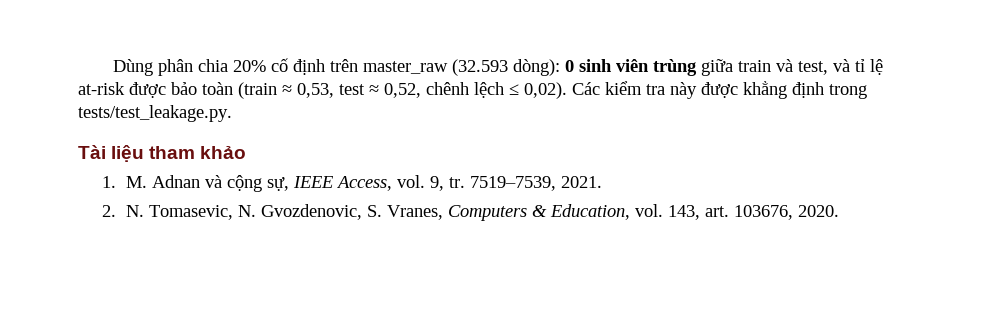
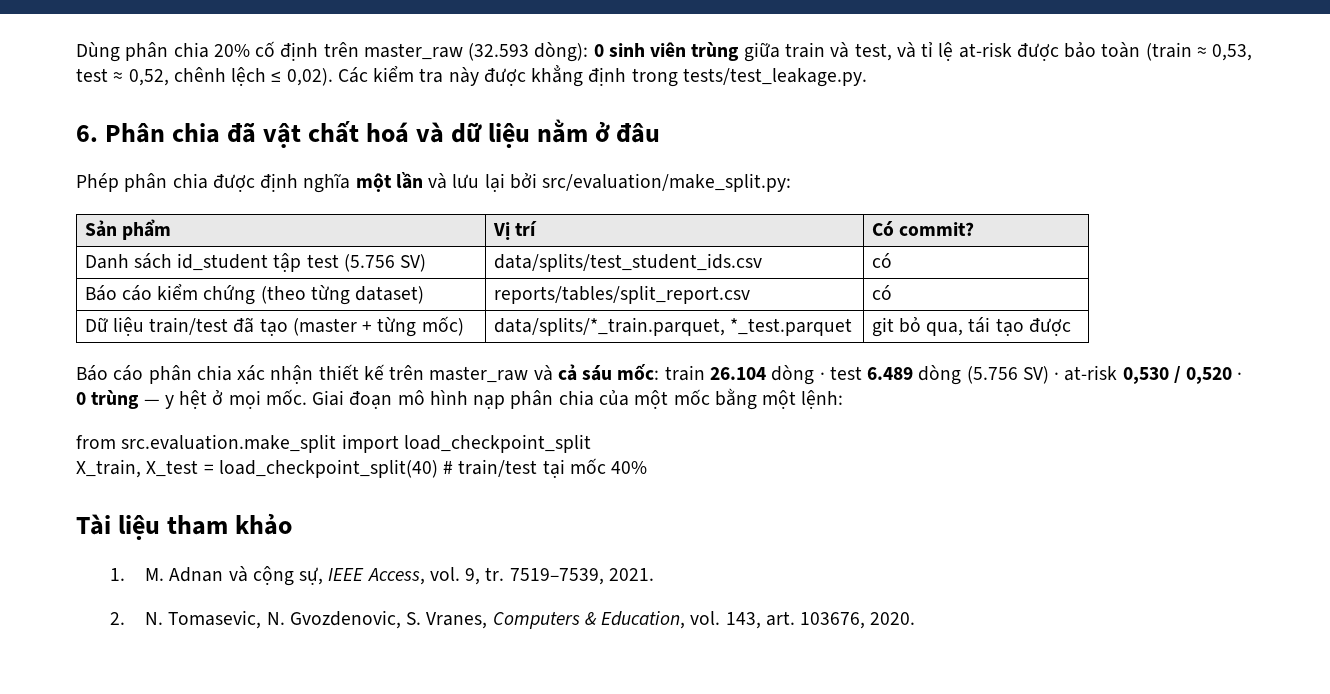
(232, 113) none -> [76,119,661,148] [76,172,792,193] [84,219,171,240] [492,221,537,241] [871,221,974,236] [84,253,427,272] [493,253,762,272] [871,253,892,268] [84,284,425,305] [493,285,750,304] [871,285,892,300] [84,316,464,337] [493,317,852,336] [871,317,1071,337] [76,364,1243,385] [76,388,844,410] [76,434,591,453] [76,458,648,478] // 6. Phân chia đã vật chất hoá và dữ liệu nằm ở đâu // Phép phân chia được định nghĩa một lần và lưu lại bởi src/evaluation/make_split.py: // Sản phẩm | Vị trí | Có commit? // Danh sách id_student tập test (5.756 SV) | data/splits/test_student_ids.csv | có // Báo cáo kiểm chứng (theo từng dataset) | reports/tables/split_report.csv | có // Dữ liệu train/test đã tạo (master + từng mốc) | data/splits/*_train.parquet, *_test.parquet | git bỏ qua, tái tạo được // Báo cáo phân chia xác nhận thiết kế trên master_raw và cả sáu mốc: train 26.104 dòng · test 6.489 dòng (5.756 SV) · at-risk 0,530 / 0,520 · 0 trùng — y hệt ở mọi mốc. Giai đoạn mô hình nạp phân chia của một mốc bằng một lệnh: // from src.evaluation.make_split import load_checkpoint_split // X_train, X_test = load_checkpoint_split(40) # train/test tại mốc 40%

